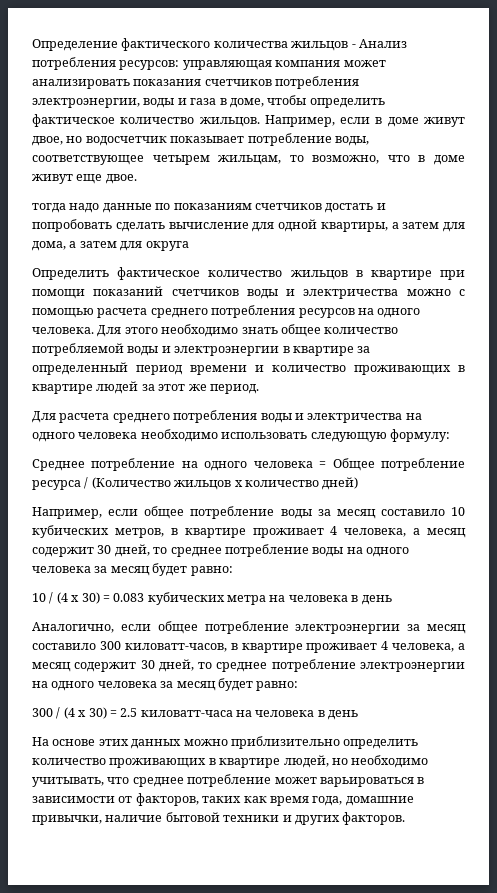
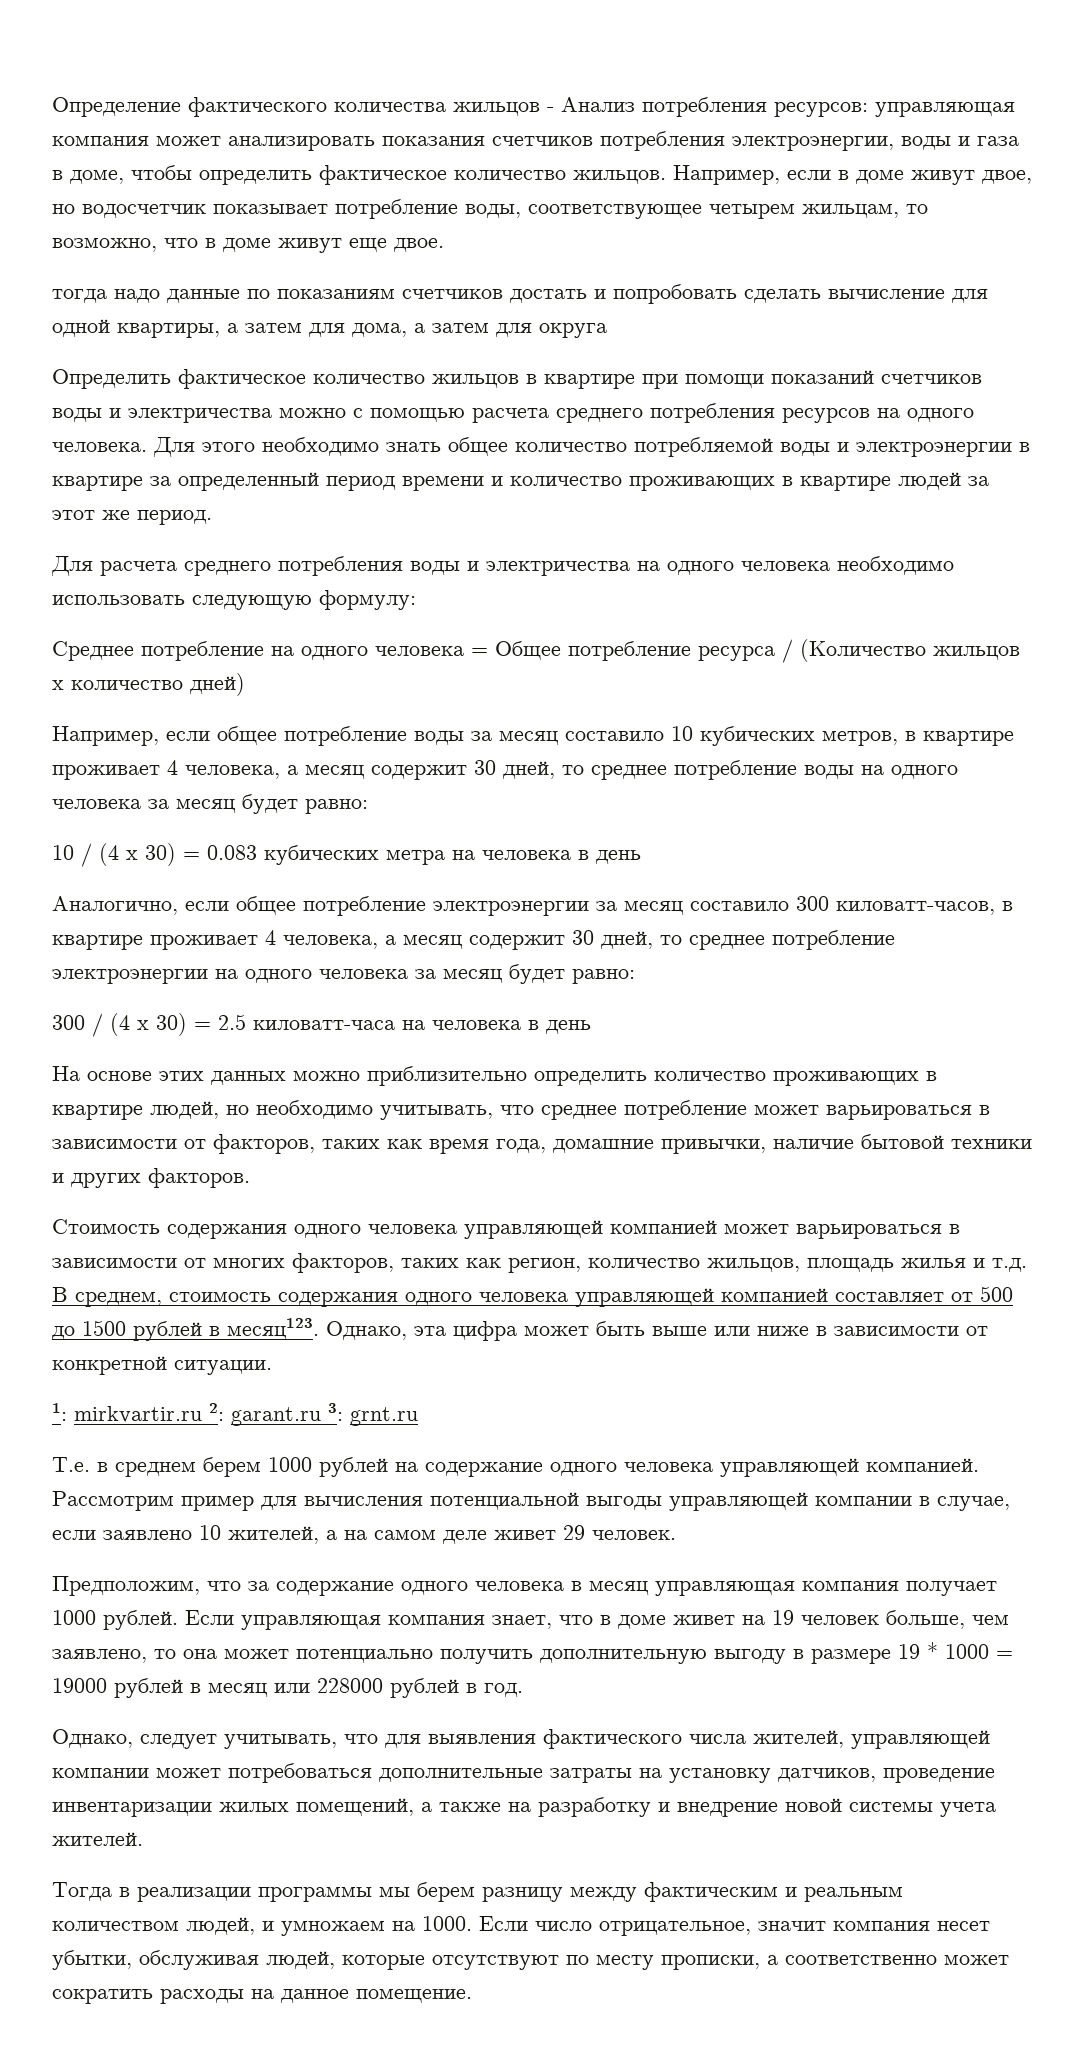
(406, 818) none -> [52,1219,960,1239] [52,1253,1027,1273] [52,1286,1013,1307] [52,1318,988,1341] [52,1356,272,1375] [52,1403,418,1426] [52,1457,979,1477] [52,1491,1010,1511] [52,1525,676,1544] [52,1576,997,1596] [52,1610,1009,1630] [52,1642,1013,1664] [52,1678,523,1698] [52,1729,990,1749] [52,1763,995,1783] [52,1797,996,1817] [52,1832,143,1846] [52,1882,903,1902] [52,1916,990,1936] [52,1950,1009,1970] [52,1989,472,2004] // Стоимость содержания одного человека управляющей компанией может варьироваться в зависимости от многих факторов, таких как регион, количество жильцов, площадь жилья и т.д. В среднем, стоимость содержания одного человека управляющей компанией составляет от 500 до 1500 рублей в месяц123. Однако, эта цифра может быть выше или ниже в зависимости от конкретной ситуации. // 1: mirkvartir.ru 2: garant.ru 3: grnt.ru // Т.е. в среднем берем 1000 рублей на содержание одного человека управляющей компанией. Рассмотрим пример для вычисления потенциальной выгоды управляющей компании в случае, если заявлено 10 жителей, а на самом деле живет 29 человек. // Предположим, что за содержание одного человека в месяц управляющая компания получает 1000 рублей. Если управляющая компания знает, что в доме живет на 19 человек больше, чем заявлено, то она может потенциально получить дополнительную выгоду в размере 19 * 1000 = 19000 рублей в месяц или 228000 рублей в год. // Однако, следует учитывать, что для выявления фактического числа жителей, управляющей компании может потребоваться дополнительные затраты на установку датчиков, проведение инвентаризации жилых помещений, а также на разработку и внедрение новой системы учета жителей. // Тогда в реализации программы мы берем разницу между фактическим и реальным количеством людей, и умножаем на 1000. Если число отрицательное, значит компания несет убытки, обслуживая людей, которые отсутствуют по месту прописки, а соответственно может сократить расходы на данное помещение.

